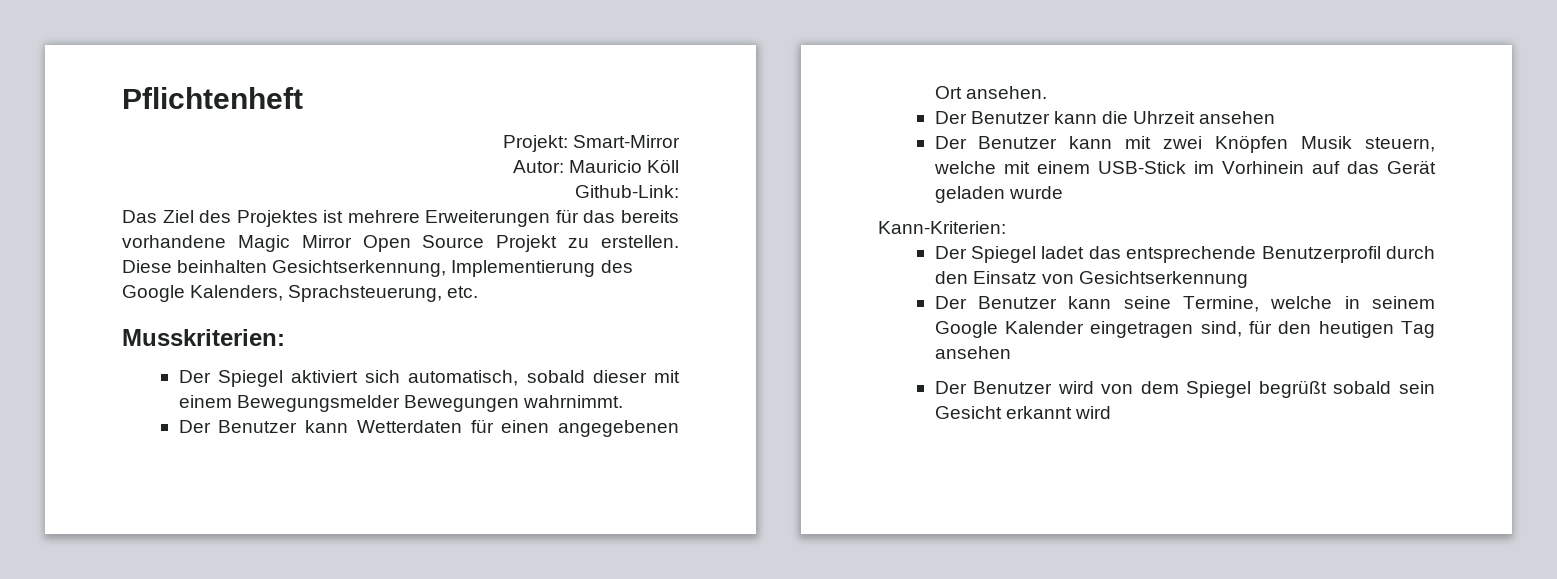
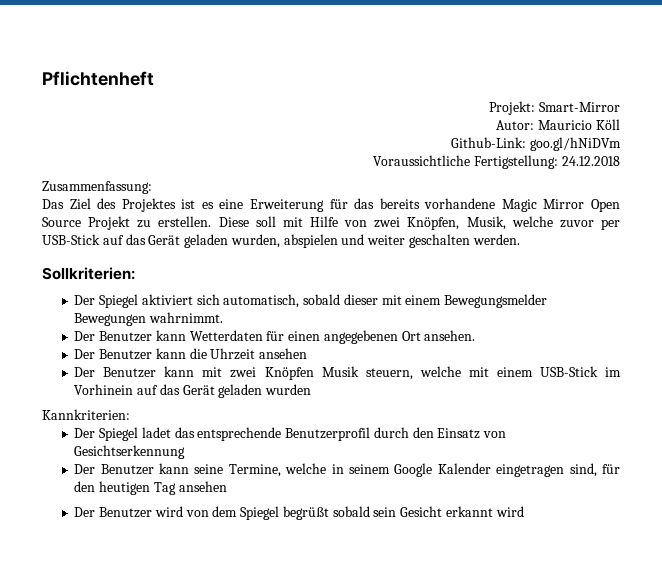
(679, 191) none -> [530,137,621,151] [373,155,620,169] [42,181,152,194] goo.gl/hNiDVm // Voraussichtliche Fertigstellung: 24.12.2018 // Zusammenfassung:
[347,210,551,227] mehrere Erweiterungen -> [201,199,324,212] es eine Erweiterung
[177,260,633,277] [122,285,479,302] [122,329,285,346] beinhalten Gesichtserkennung, Implementierung des Google Kalenders, Sprachsteuerung, etc. // Musskriterien: -> [255,216,620,230] [42,234,520,248] [42,267,135,280] soll mit Hilfe von zwei Knöpfen, Musik, welche zuvor per USB-Stick auf das Gerät geladen wurden, abspielen und weiter geschalten werden. // Sollkriterien:
[1008,186,1063,199] [878,221,1006,234] wurde // Kann-Kriterien: -> [265,384,312,395] [42,409,130,420] wurden // Kannkriterien:

